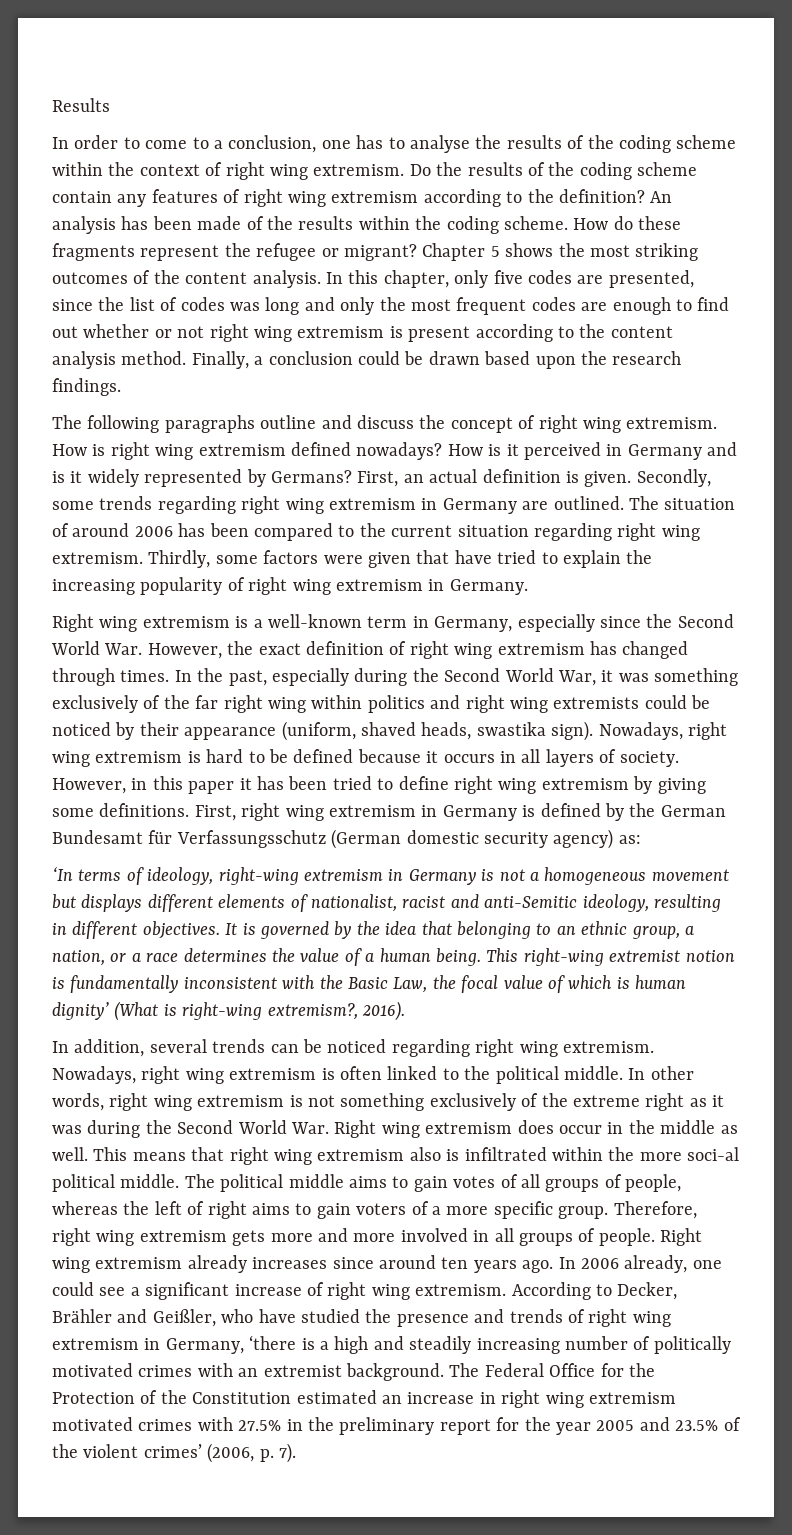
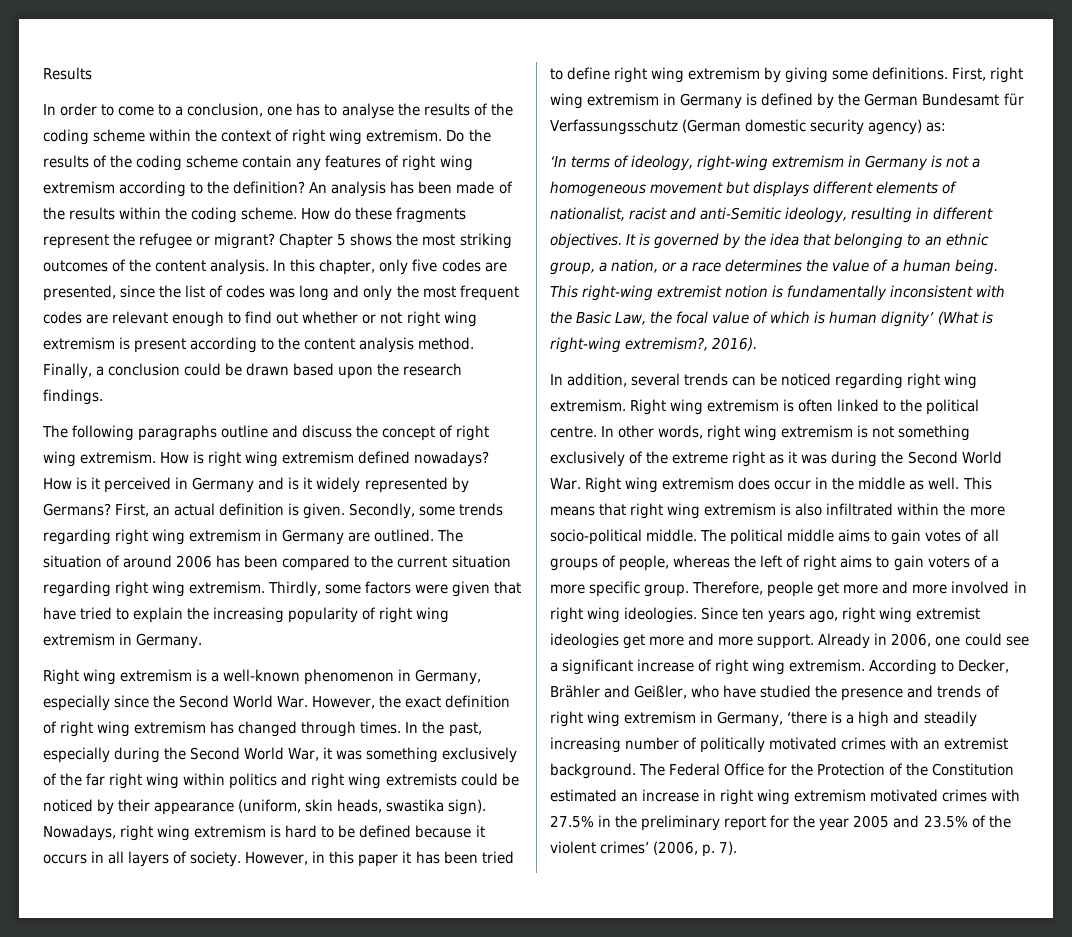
(608, 306) none -> [112,311,169,324] relevant
[367,616,408,628] term -> [304,669,395,685] phenomenon
[361,722,416,736] shaved -> [305,799,334,812] skin
[52,1066,181,1084] Nowadays, right -> [630,399,667,415] Right
[563,1066,623,1080] middle. -> [550,426,597,438] centre.
[409,1147,460,1161] also is -> [780,503,823,516] is also
[687,1147,740,1161] [52,1174,115,1192] soci-al political -> [550,529,642,545] socio-political
[52,1228,266,1246] right wing extremism gets -> [767,581,840,597] people get
[494,1228,703,1246] [52,1255,688,1273] all groups of people. Right wing extremism already increases since around ten years ago. In 2006 already, -> [550,607,981,623] [550,633,932,649] right wing ideologies. Since ten years ago, right wing extremist ideologies get more and more support. Already in 2006,

